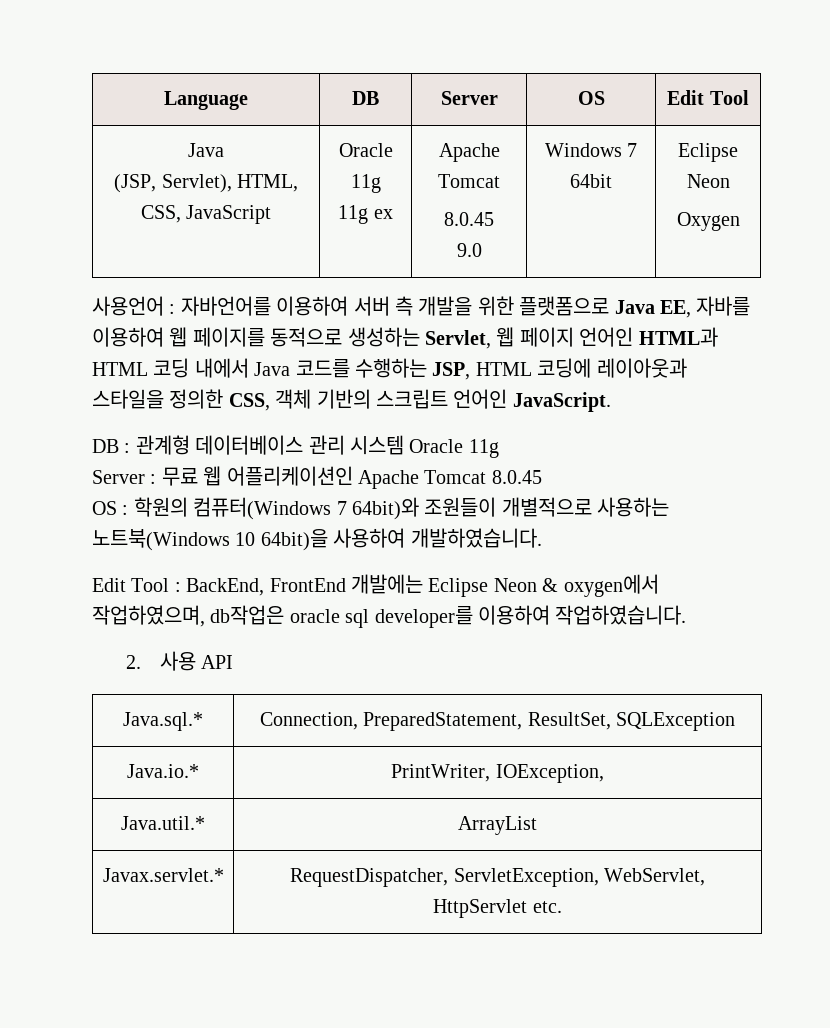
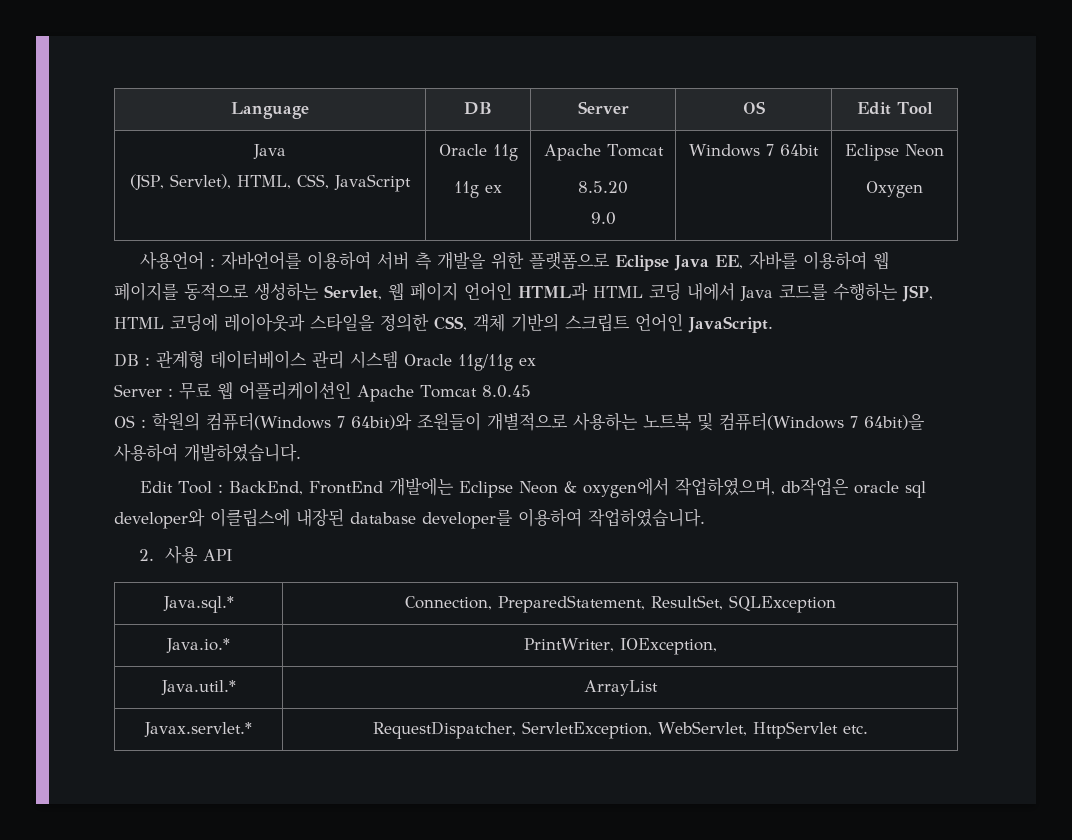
[444,212,494,226] 8.0.45 -> [578,181,628,194] 8.5.20
(610, 306) none -> [614,255,669,271] Eclipse
[468,439,499,458] 11g -> [458,354,536,371] 11g/11g ex
[92,529,256,551] 노트북(Windows 10 -> [643,413,858,431] 노트북 및 컴퓨터(Windows 7
(370, 618) none -> [114,508,416,529] developer와 이클립스에 내장된 database

